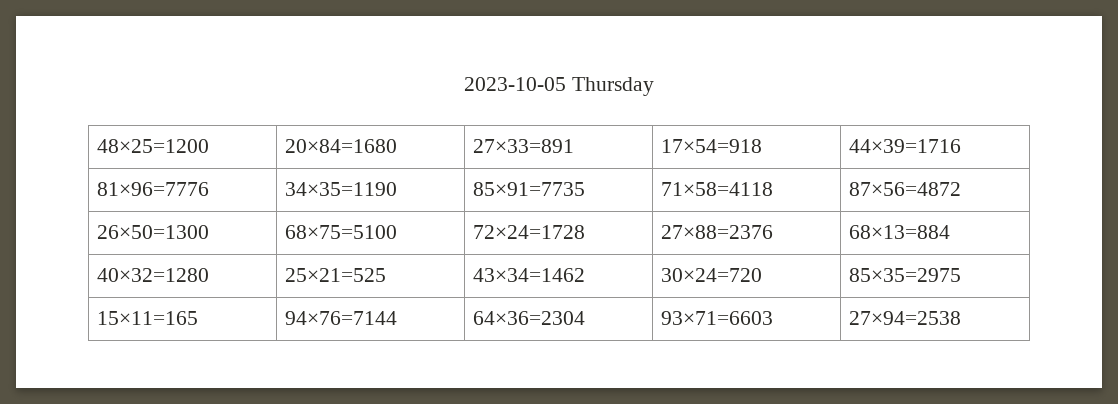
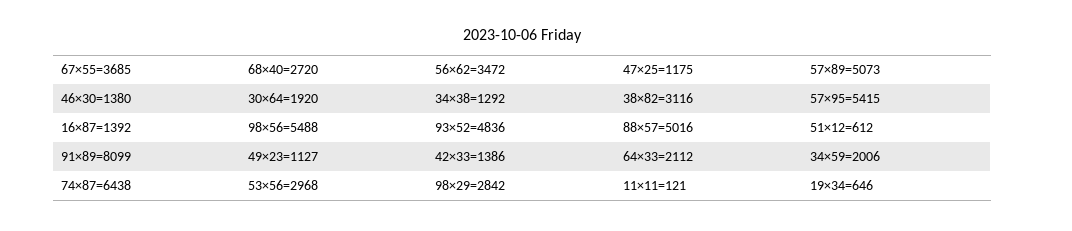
[464,77,654,96] [97,139,210,153] [285,139,398,153] [473,139,575,153] [661,139,763,153] [849,139,962,153] [97,182,210,196] [285,182,398,196] [473,182,586,196] [661,182,774,196] [849,182,962,196] [97,225,210,239] [285,225,398,239] [473,225,586,239] [661,225,774,239] [849,225,951,239] [97,268,210,282] [285,268,387,282] [473,268,586,282] [661,268,763,282] [849,268,962,282] [97,311,199,325] [285,311,398,325] [473,311,586,325] [661,311,774,325] [849,311,962,325] 2023-10-05 Thursday // 48×25=1200 | 20×84=1680 | 27×33=891 | 17×54=918 | 44×39=1716 // 81×96=7776 | 34×35=1190 | 85×91=7735 | 71×58=4118 | 87×56=4872 // 26×50=1300 | 68×75=5100 | 72×24=1728 | 27×88=2376 | 68×13=884 // 40×32=1280 | 25×21=525 | 43×34=1462 | 30×24=720 | 85×35=2975 // 15×11=165 | 94×76=7144 | 64×36=2304 | 93×71=6603 | 27×94=2538 -> [462,29,583,43] [60,64,131,74] [247,64,318,74] [434,64,505,74] [622,65,693,74] [809,64,880,74] [60,93,131,103] [247,93,318,103] [434,93,505,103] [622,93,693,103] [809,94,880,103] [60,122,131,132] [247,122,318,132] [434,122,505,132] [622,122,693,132] [809,122,873,132] [60,151,131,161] [247,152,318,161] [434,151,505,161] [622,151,693,161] [809,151,880,161] [60,180,131,190] [247,180,318,190] [434,180,505,190] [622,181,686,190] [809,180,873,190] 2023-10-06 Friday // 67×55=3685 | 68×40=2720 | 56×62=3472 | 47×25=1175 | 57×89=5073 // 46×30=1380 | 30×64=1920 | 34×38=1292 | 38×82=3116 | 57×95=5415 // 16×87=1392 | 98×56=5488 | 93×52=4836 | 88×57=5016 | 51×12=612 // 91×89=8099 | 49×23=1127 | 42×33=1386 | 64×33=2112 | 34×59=2006 // 74×87=6438 | 53×56=2968 | 98×29=2842 | 11×11=121 | 19×34=646

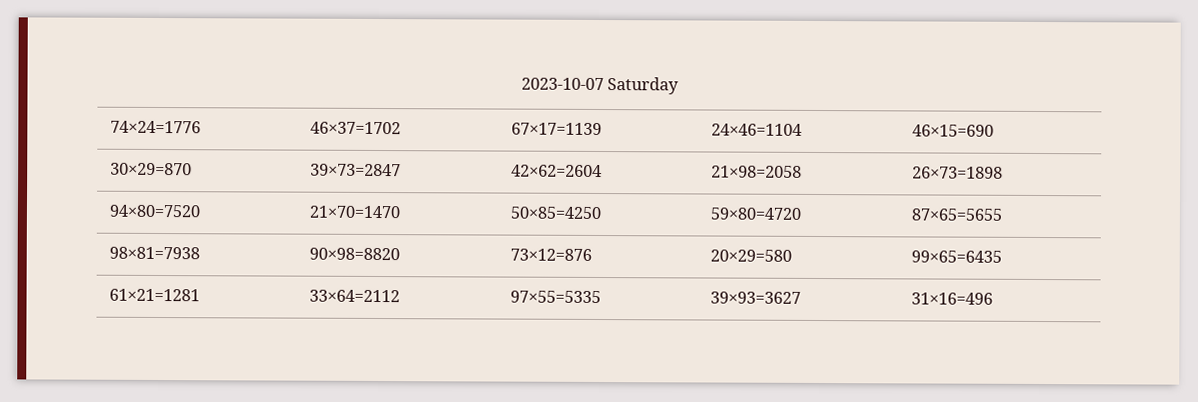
[462,29,583,43] [60,64,131,74] [247,64,318,74] [434,64,505,74] [622,65,693,74] [809,64,880,74] [60,93,131,103] [247,93,318,103] [434,93,505,103] [622,93,693,103] [809,94,880,103] [60,122,131,132] [247,122,318,132] [434,122,505,132] [622,122,693,132] [809,122,873,132] [60,151,131,161] [247,152,318,161] [434,151,505,161] [622,151,693,161] [809,151,880,161] [60,180,131,190] [247,180,318,190] [434,180,505,190] [622,181,686,190] [809,180,873,190] 2023-10-06 Friday // 67×55=3685 | 68×40=2720 | 56×62=3472 | 47×25=1175 | 57×89=5073 // 46×30=1380 | 30×64=1920 | 34×38=1292 | 38×82=3116 | 57×95=5415 // 16×87=1392 | 98×56=5488 | 93×52=4836 | 88×57=5016 | 51×12=612 // 91×89=8099 | 49×23=1127 | 42×33=1386 | 64×33=2112 | 34×59=2006 // 74×87=6438 | 53×56=2968 | 98×29=2842 | 11×11=121 | 19×34=646 -> [520,77,680,95] [109,120,201,134] [309,121,401,135] [510,122,602,136] [710,123,802,136] [911,124,994,137] [109,162,192,176] [309,163,401,177] [510,164,602,178] [710,165,802,178] [911,166,1003,179] [108,204,200,218] [308,205,400,219] [509,206,601,220] [709,207,801,220] [910,208,1002,221] [108,246,200,260] [308,247,400,261] [509,248,592,261] [709,249,792,262] [910,250,1002,263] [108,288,200,302] [308,289,400,303] [509,290,601,304] [709,291,801,304] [910,292,993,305] 2023-10-07 Saturday // 74×24=1776 | 46×37=1702 | 67×17=1139 | 24×46=1104 | 46×15=690 // 30×29=870 | 39×73=2847 | 42×62=2604 | 21×98=2058 | 26×73=1898 // 94×80=7520 | 21×70=1470 | 50×85=4250 | 59×80=4720 | 87×65=5655 // 98×81=7938 | 90×98=8820 | 73×12=876 | 20×29=580 | 99×65=6435 // 61×21=1281 | 33×64=2112 | 97×55=5335 | 39×93=3627 | 31×16=496

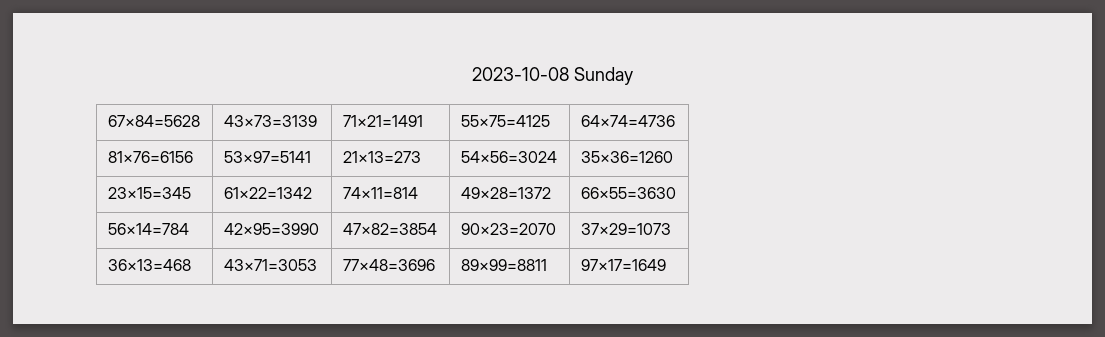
[520,77,680,95] [109,120,201,134] [309,121,401,135] [510,122,602,136] [710,123,802,136] [911,124,994,137] [109,162,192,176] [309,163,401,177] [510,164,602,178] [710,165,802,178] [911,166,1003,179] [108,204,200,218] [308,205,400,219] [509,206,601,220] [709,207,801,220] [910,208,1002,221] [108,246,200,260] [308,247,400,261] [509,248,592,261] [709,249,792,262] [910,250,1002,263] [108,288,200,302] [308,289,400,303] [509,290,601,304] [709,291,801,304] [910,292,993,305] 2023-10-07 Saturday // 74×24=1776 | 46×37=1702 | 67×17=1139 | 24×46=1104 | 46×15=690 // 30×29=870 | 39×73=2847 | 42×62=2604 | 21×98=2058 | 26×73=1898 // 94×80=7520 | 21×70=1470 | 50×85=4250 | 59×80=4720 | 87×65=5655 // 98×81=7938 | 90×98=8820 | 73×12=876 | 20×29=580 | 99×65=6435 // 61×21=1281 | 33×64=2112 | 97×55=5335 | 39×93=3627 | 31×16=496 -> [472,67,633,85] [107,115,200,127] [223,115,317,127] [342,115,423,127] [460,115,550,127] [580,115,675,127] [107,151,193,163] [223,151,311,163] [342,151,421,163] [460,151,557,163] [580,151,673,163] [107,187,191,199] [223,187,312,199] [342,187,418,199] [460,187,551,199] [580,187,676,199] [107,223,189,235] [223,223,319,235] [342,223,437,235] [460,223,556,235] [580,223,671,235] [107,259,191,271] [223,259,317,271] [342,259,435,271] [460,259,547,271] [580,259,666,271] 2023-10-08 Sunday // 67×84=5628 | 43×73=3139 | 71×21=1491 | 55×75=4125 | 64×74=4736 // 81×76=6156 | 53×97=5141 | 21×13=273 | 54×56=3024 | 35×36=1260 // 23×15=345 | 61×22=1342 | 74×11=814 | 49×28=1372 | 66×55=3630 // 56×14=784 | 42×95=3990 | 47×82=3854 | 90×23=2070 | 37×29=1073 // 36×13=468 | 43×71=3053 | 77×48=3696 | 89×99=8811 | 97×17=1649

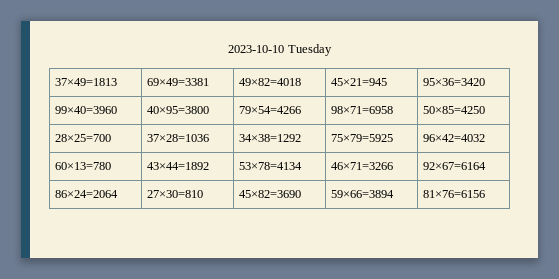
[472,67,633,85] [107,115,200,127] [223,115,317,127] [342,115,423,127] [460,115,550,127] [580,115,675,127] [107,151,193,163] [223,151,311,163] [342,151,421,163] [460,151,557,163] [580,151,673,163] [107,187,191,199] [223,187,312,199] [342,187,418,199] [460,187,551,199] [580,187,676,199] [107,223,189,235] [223,223,319,235] [342,223,437,235] [460,223,556,235] [580,223,671,235] [107,259,191,271] [223,259,317,271] [342,259,435,271] [460,259,547,271] [580,259,666,271] 2023-10-08 Sunday // 67×84=5628 | 43×73=3139 | 71×21=1491 | 55×75=4125 | 64×74=4736 // 81×76=6156 | 53×97=5141 | 21×13=273 | 54×56=3024 | 35×36=1260 // 23×15=345 | 61×22=1342 | 74×11=814 | 49×28=1372 | 66×55=3630 // 56×14=784 | 42×95=3990 | 47×82=3854 | 90×23=2070 | 37×29=1073 // 36×13=468 | 43×71=3053 | 77×48=3696 | 89×99=8811 | 97×17=1649 -> [228,44,332,56] [55,78,118,86] [147,78,210,86] [239,78,302,86] [331,78,388,86] [423,78,486,86] [55,106,118,114] [147,106,210,114] [239,106,302,114] [331,106,394,114] [423,106,486,114] [55,134,112,142] [147,134,210,142] [239,134,302,142] [331,134,394,142] [423,134,486,142] [55,162,112,170] [147,162,210,170] [239,162,303,170] [331,162,394,170] [423,162,487,170] [55,190,119,198] [147,190,204,198] [239,190,302,198] [331,190,395,198] [423,190,486,198] 2023-10-10 Tuesday // 37×49=1813 | 69×49=3381 | 49×82=4018 | 45×21=945 | 95×36=3420 // 99×40=3960 | 40×95=3800 | 79×54=4266 | 98×71=6958 | 50×85=4250 // 28×25=700 | 37×28=1036 | 34×38=1292 | 75×79=5925 | 96×42=4032 // 60×13=780 | 43×44=1892 | 53×78=4134 | 46×71=3266 | 92×67=6164 // 86×24=2064 | 27×30=810 | 45×82=3690 | 59×66=3894 | 81×76=6156

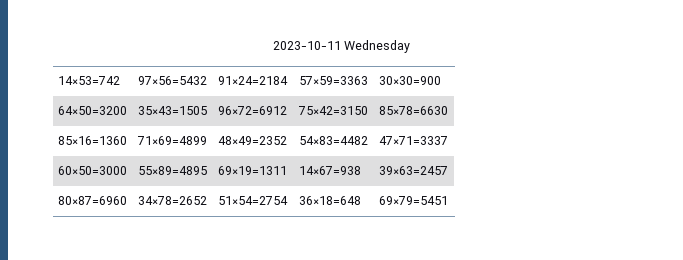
[228,44,332,56] [55,78,118,86] [147,78,210,86] [239,78,302,86] [331,78,388,86] [423,78,486,86] [55,106,118,114] [147,106,210,114] [239,106,302,114] [331,106,394,114] [423,106,486,114] [55,134,112,142] [147,134,210,142] [239,134,302,142] [331,134,394,142] [423,134,486,142] [55,162,112,170] [147,162,210,170] [239,162,303,170] [331,162,394,170] [423,162,487,170] [55,190,119,198] [147,190,204,198] [239,190,302,198] [331,190,395,198] [423,190,486,198] 2023-10-10 Tuesday // 37×49=1813 | 69×49=3381 | 49×82=4018 | 45×21=945 | 95×36=3420 // 99×40=3960 | 40×95=3800 | 79×54=4266 | 98×71=6958 | 50×85=4250 // 28×25=700 | 37×28=1036 | 34×38=1292 | 75×79=5925 | 96×42=4032 // 60×13=780 | 43×44=1892 | 53×78=4134 | 46×71=3266 | 92×67=6164 // 86×24=2064 | 27×30=810 | 45×82=3690 | 59×66=3894 | 81×76=6156 -> [272,40,411,53] [58,76,121,85] [138,76,208,85] [218,76,289,85] [299,76,369,85] [379,76,442,85] [58,106,128,115] [138,106,208,115] [218,106,288,115] [298,106,369,115] [379,106,449,115] [58,136,128,145] [137,136,208,145] [218,136,288,145] [299,136,369,145] [379,136,449,145] [58,166,128,175] [138,166,208,175] [218,166,288,175] [299,166,362,175] [379,166,449,175] [58,196,128,205] [138,196,208,205] [218,196,289,205] [299,196,362,205] [379,196,449,205] 2023-10-11 Wednesday // 14×53=742 | 97×56=5432 | 91×24=2184 | 57×59=3363 | 30×30=900 // 64×50=3200 | 35×43=1505 | 96×72=6912 | 75×42=3150 | 85×78=6630 // 85×16=1360 | 71×69=4899 | 48×49=2352 | 54×83=4482 | 47×71=3337 // 60×50=3000 | 55×89=4895 | 69×19=1311 | 14×67=938 | 39×63=2457 // 80×87=6960 | 34×78=2652 | 51×54=2754 | 36×18=648 | 69×79=5451

